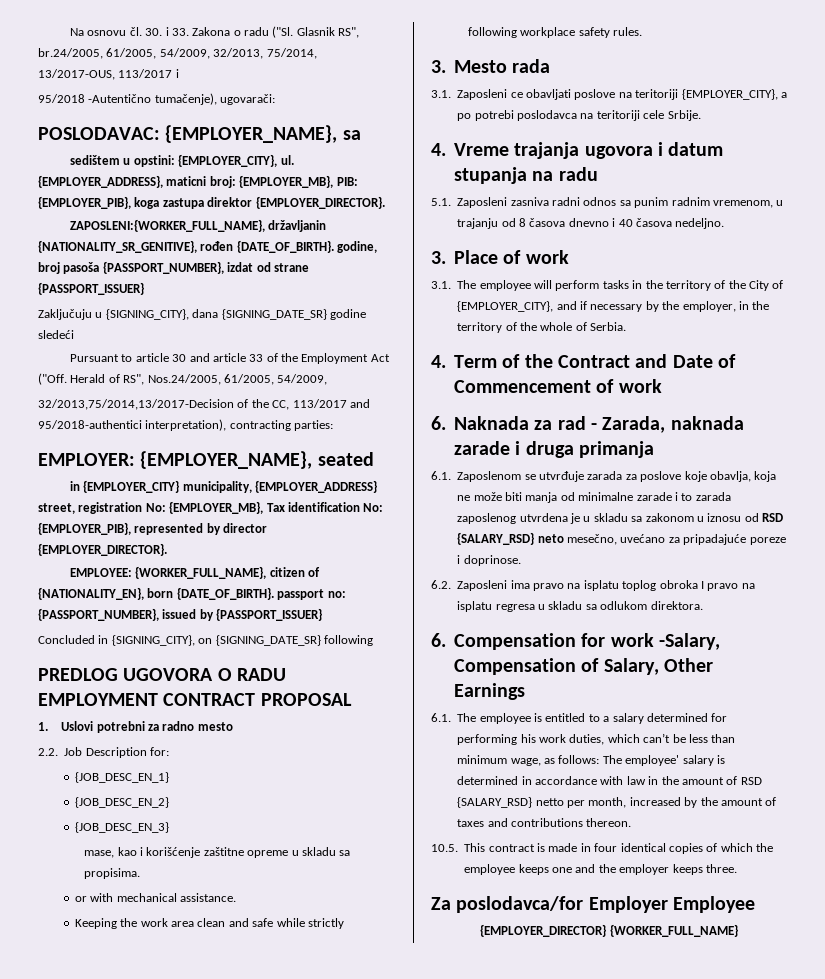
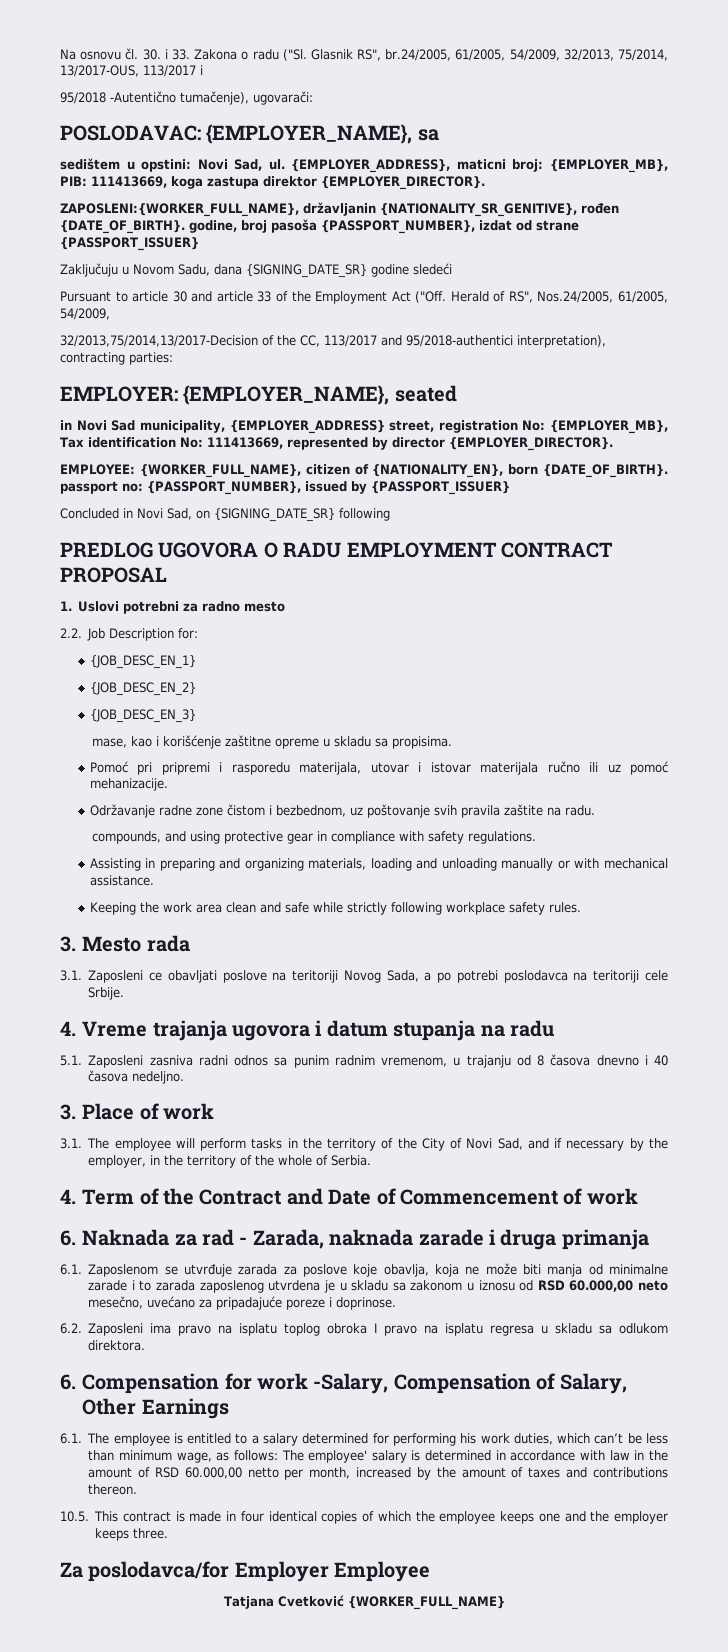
[178,154,278,167] {EMPLOYER_CITY}, -> [197,159,263,171] Novi Sad,
[38,196,131,209] {EMPLOYER_PIB}, -> [91,176,167,188] 111413669,
[105,309,189,320] {SIGNING_CITY}, -> [133,264,210,276] Novom Sadu,
[83,480,180,493] {EMPLOYER_CITY} -> [76,420,136,431] Novi Sad
[38,522,131,535] {EMPLOYER_PIB}, -> [206,437,283,449] 111413669,
[111,635,195,646] {SIGNING_CITY}, -> [137,508,192,520] Novi Sad,
(141, 873) none -> [89,761,668,775] [89,778,168,791] [89,804,595,818] [92,831,537,844] [89,858,554,871] Pomoć pri pripremi i rasporedu materijala, utovar i istovar materijala ručno ili uz pomoć mehanizacije. // Održavanje radne zone čistom i bezbednom, uz poštovanje svih pravila zaštite na radu. // compounds, and using protective gear in compliance with safety regulations. // Assisting in preparing and organizing materials, loading and unloading manually
[681,89,778,100] {EMPLOYER_CITY}, -> [343,970,419,983] Novog Sada,
[457,301,554,312] {EMPLOYER_CITY}, -> [466,1138,523,1150] Novi Sad,
[457,532,535,545] {SALARY_RSD} -> [569,1280,634,1292] 60.000,00
[457,797,533,808] {SALARY_RSD} -> [184,1467,242,1479] 60.000,00
[480,924,607,937] {EMPLOYER_DIRECTOR} -> [223,1595,344,1609] Tatjana Cvetković

